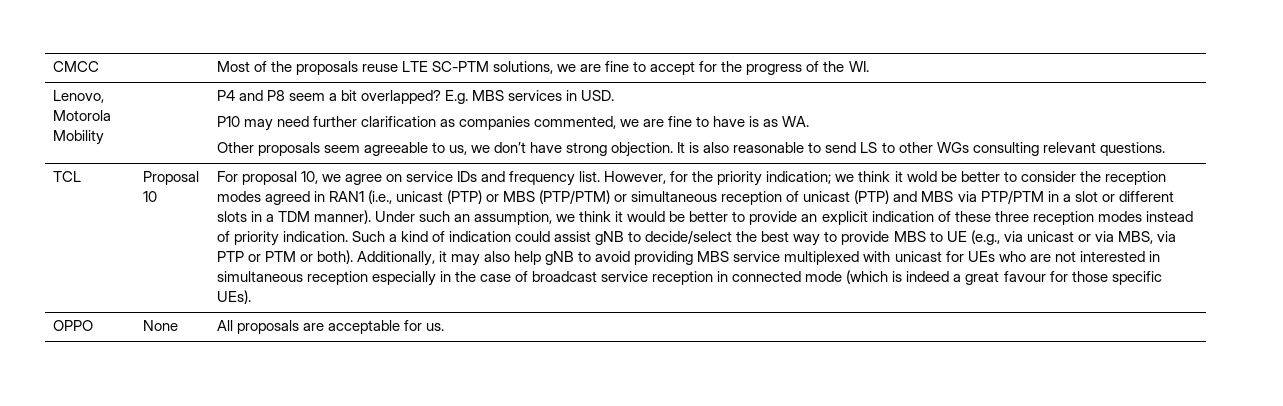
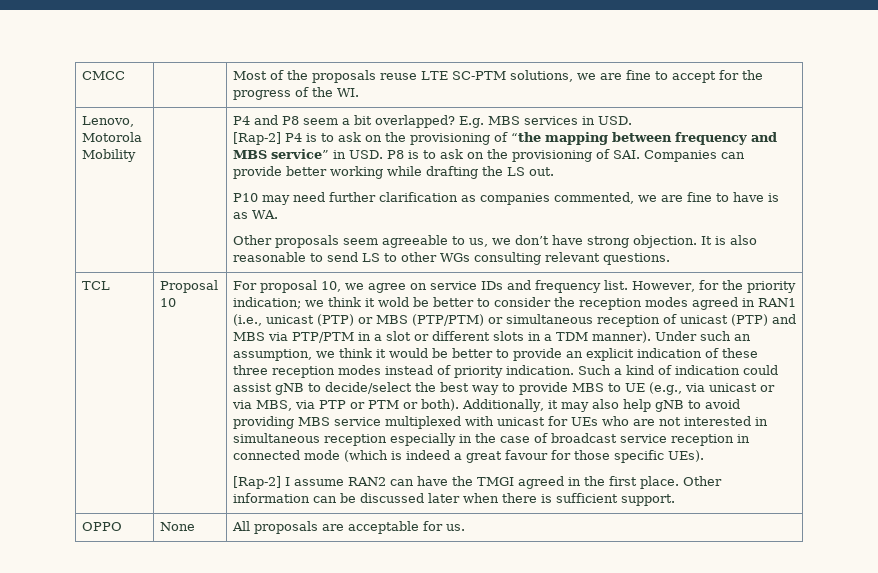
(615, 95) none -> [232,132,777,145] [232,149,745,162] [232,166,554,179] // [Rap-2] P4 is to ask on the provisioning of “the mapping between frequency and MBS service” in USD. P8 is to ask on the provisioning of SAI. Companies can provide better working while drafting the LS out.
(251, 297) none -> [232,476,722,489] [232,493,675,506] // [Rap-2] I assume RAN2 can have the TMGI agreed in the first place. Other information can be discussed later when there is sufficient support.

